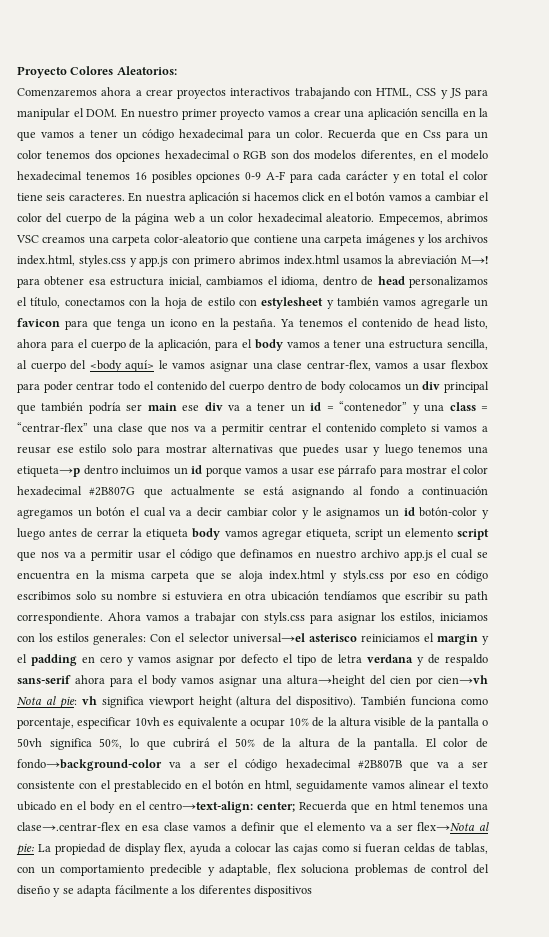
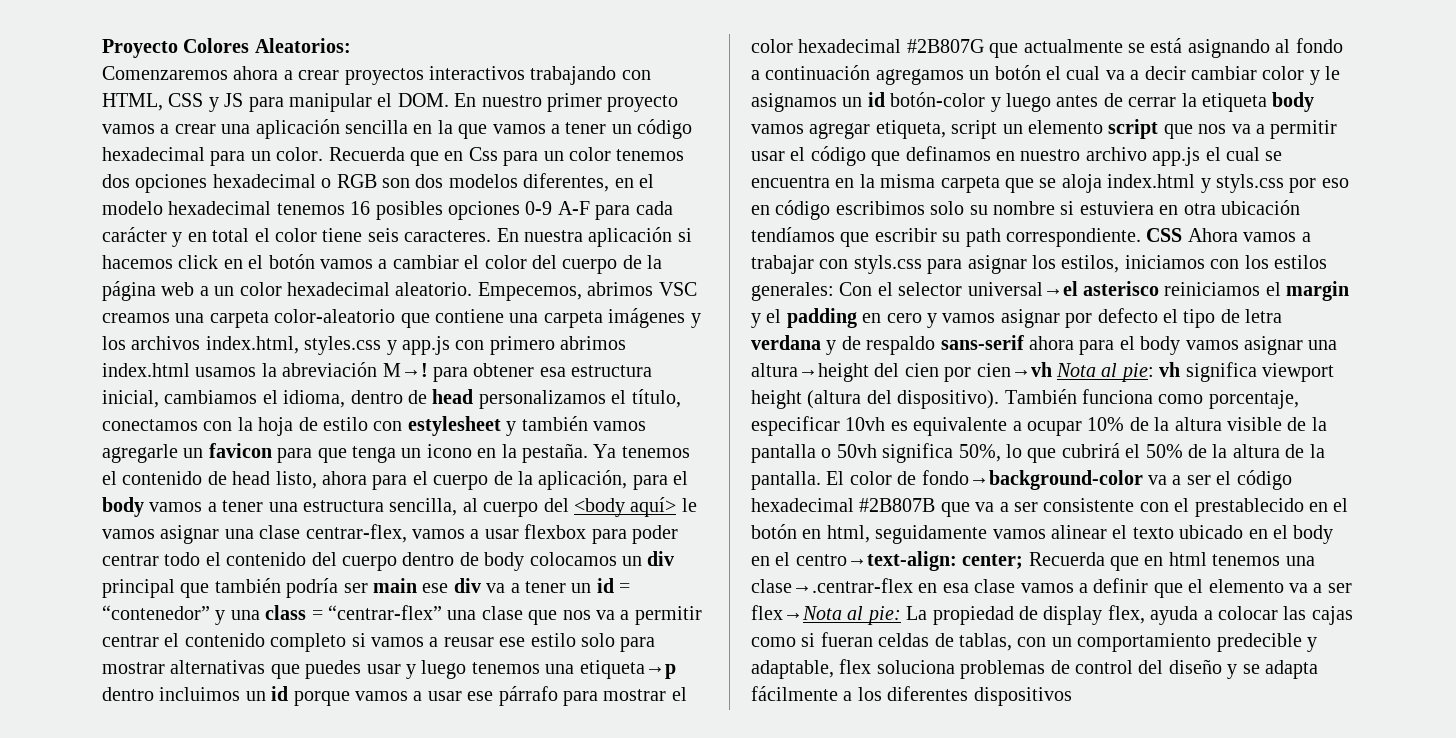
(103, 618) none -> [1146,228,1183,242] CSS

